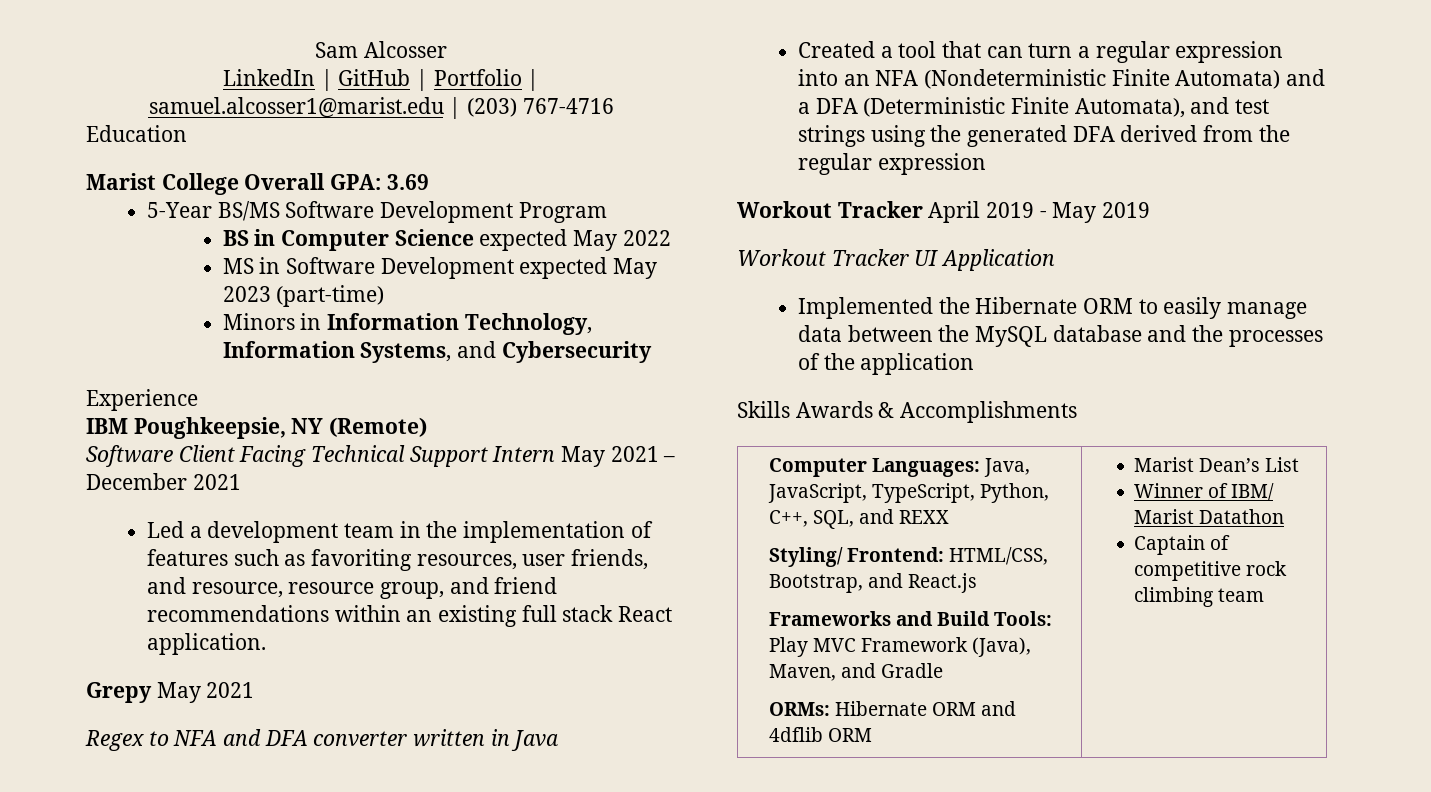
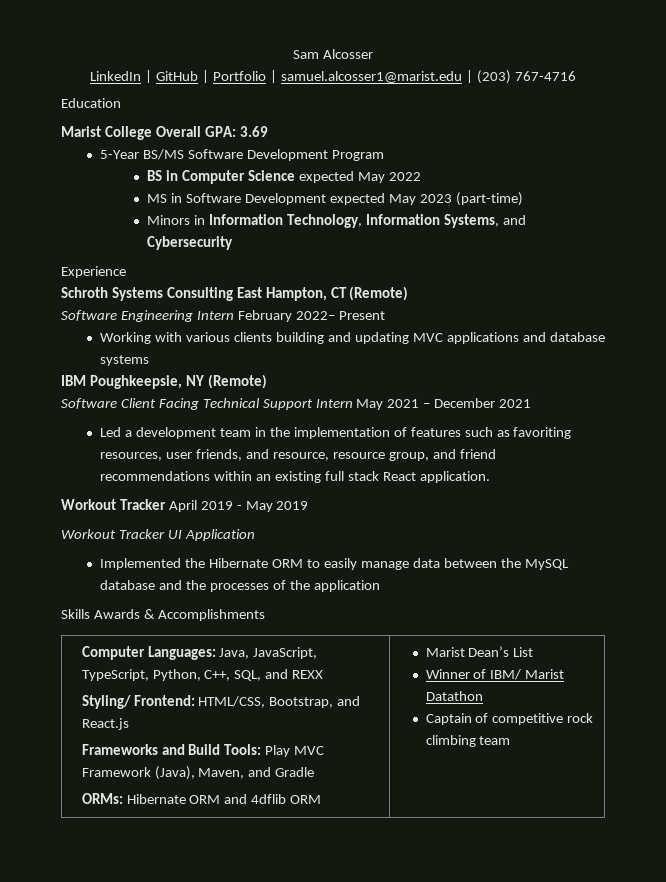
(198, 400) none -> [61,286,409,301] [61,310,385,322] [100,332,605,344] [100,355,150,366] // Schroth Systems Consulting East Hampton, CT (Remote) // Software Engineering Intern February 2022– Present // Working with various clients building and updating MVC applications and database systems
[86,682,255,703] [85,729,560,751] [797,41,1284,63] [797,69,1325,89] [797,97,1269,118] [797,125,1290,147] [797,153,986,175] // Grepy May 2021 // Regex to NFA and DFA converter written in Java // Created a tool that can turn a regular expression into an NFA (Nondeterministic Finite Automata) and a DFA (Deterministic Finite Automata), and test strings using the generated DFA derived from the regular expression -> (490, 477) none

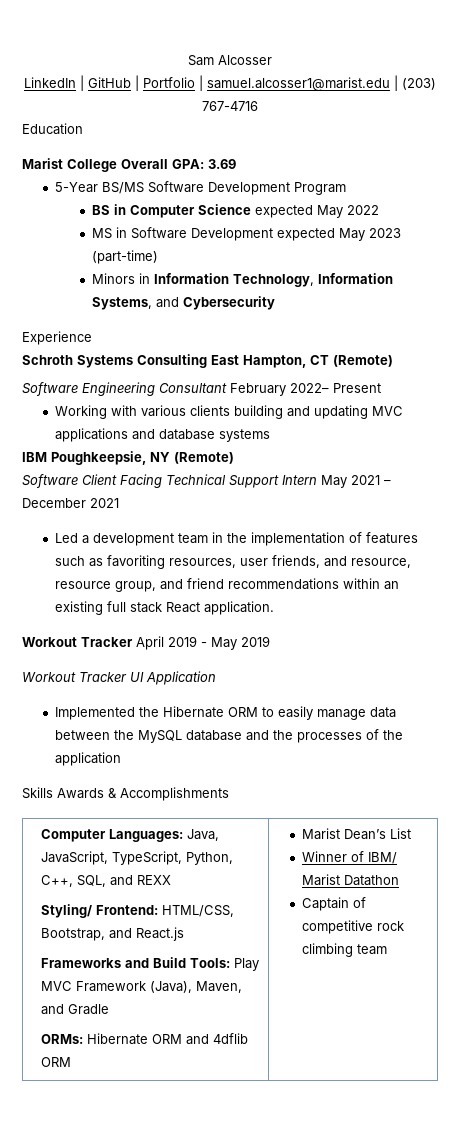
[196,311,234,320] Intern -> [159,383,227,393] Consultant

